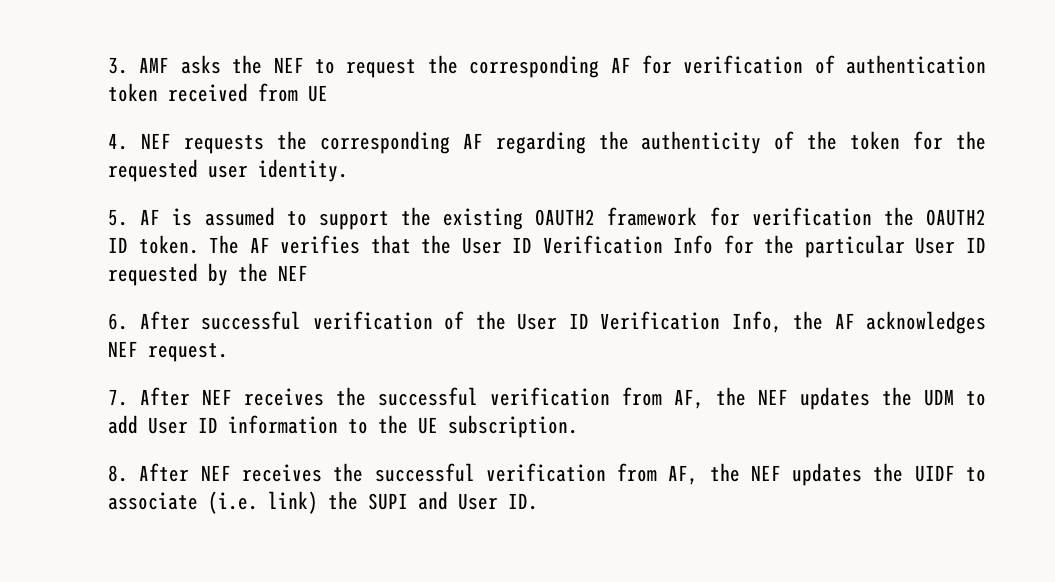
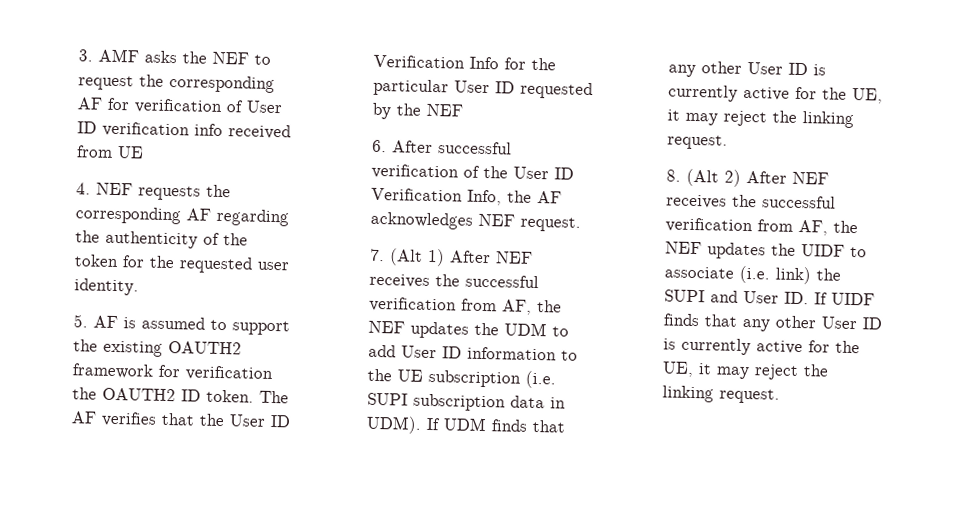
[846,55,987,74] [108,83,159,102] authentication token -> [246,100,284,114] [77,121,224,138] User ID verification info
(129, 397) none -> [389,248,446,267] (Alt 1)
[448,415,579,438] subscription. -> [428,369,557,389] [367,392,567,412] [366,415,567,434] [668,61,827,78] [668,84,884,104] [667,109,855,129] [667,134,729,150] subscription (i.e. SUPI subscription data in UDM). If UDM finds that any other User ID is currently active for the UE, it may reject the linking request.
(129, 473) none -> [686,168,742,187] (Alt 2)
(539, 501) none -> [814,292,876,306] [663,313,884,332] [663,337,861,356] [662,361,830,381] [662,385,781,404] If UIDF finds that any other User ID is currently active for the UE, it may reject the linking request.

